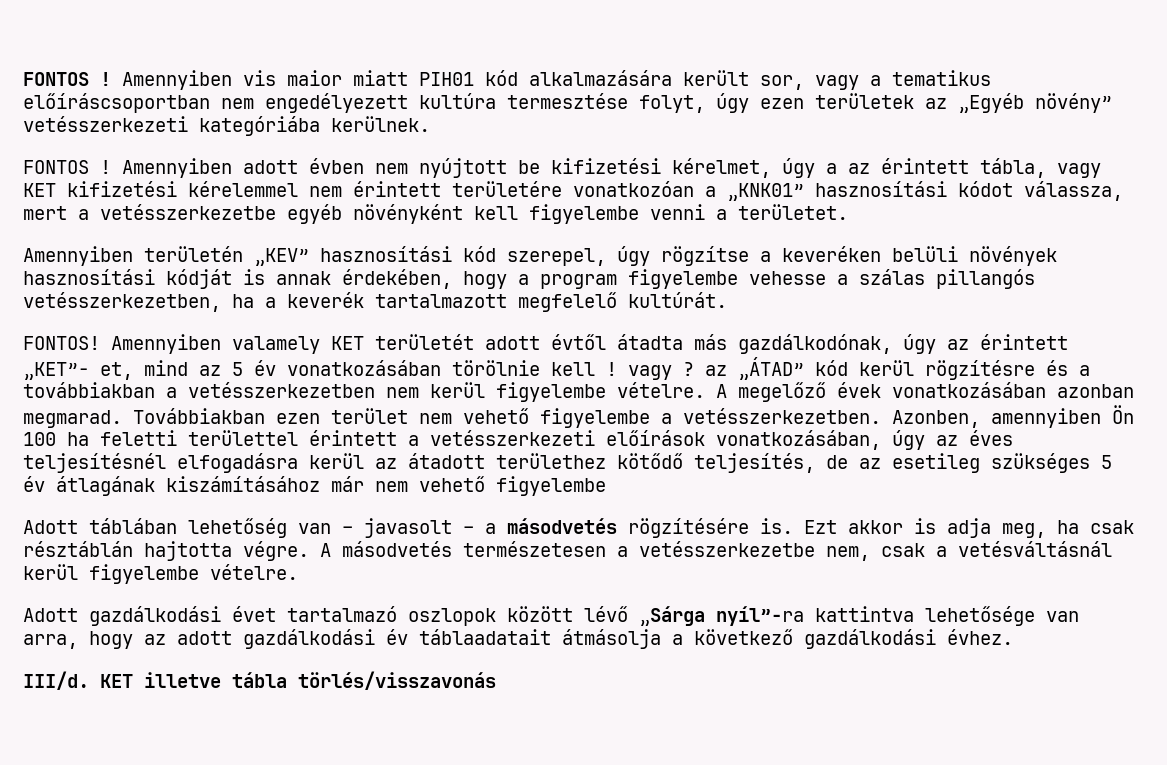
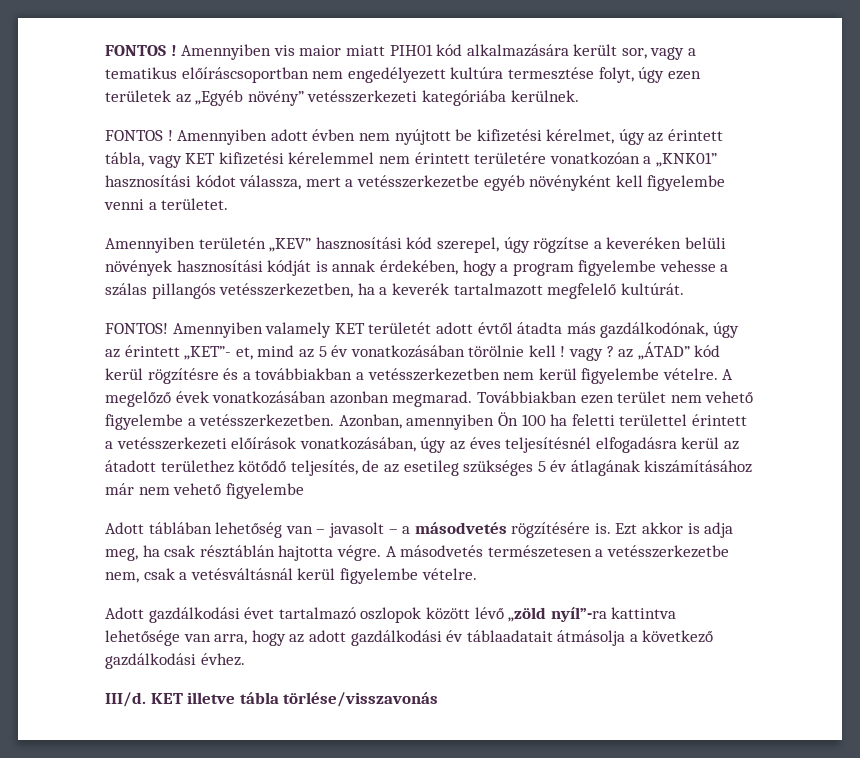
[826,163,837,174] a -> (645, 137) none
[892,410,980,428] Azonben, -> [338,414,402,429] Azonban,
[639,606,705,626] „Sárga -> [508,607,547,622] „zöld
[298,671,496,690] törlés/visszavonás -> [283,692,439,707] törlése/visszavonás

